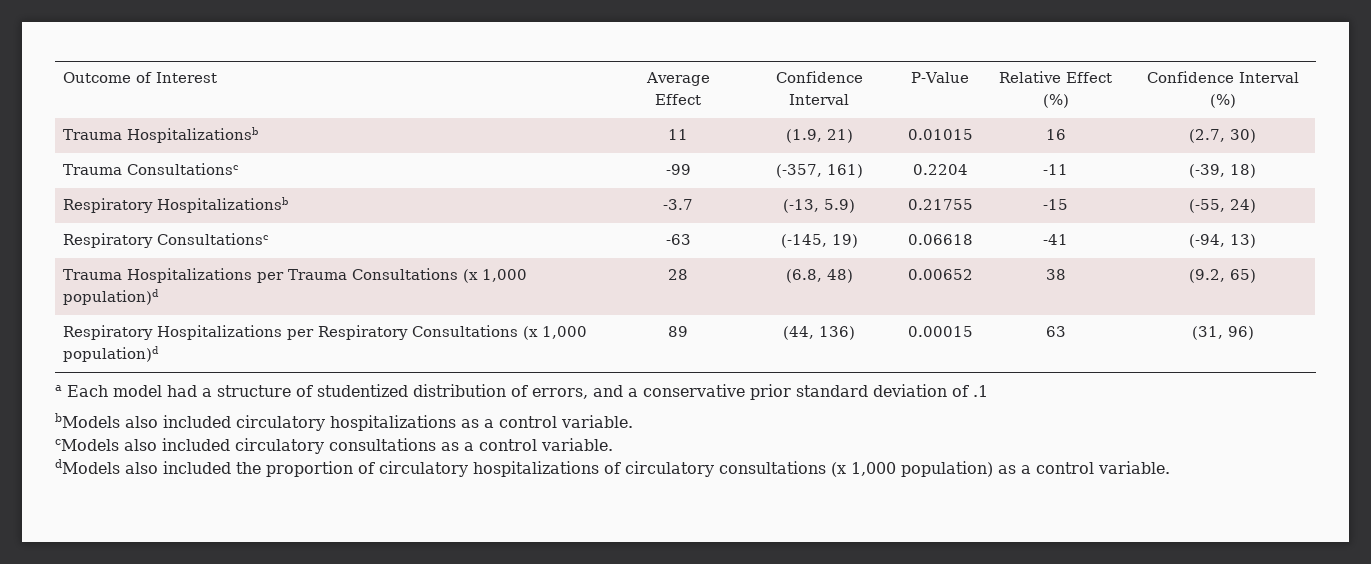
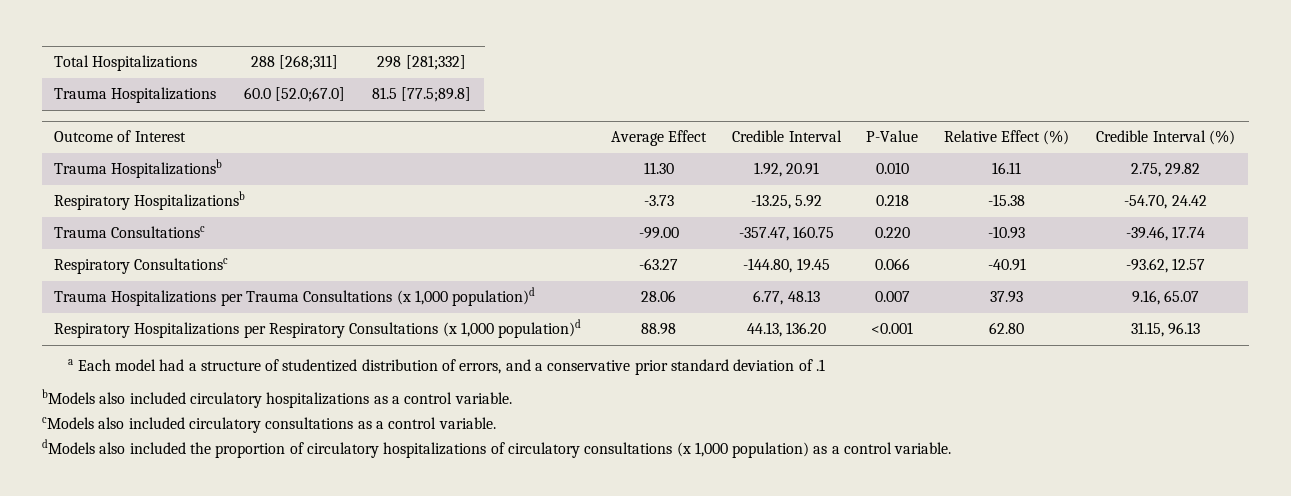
(63, 77) none -> [54,55,198,71] [250,55,339,70] [377,55,466,70] [54,87,217,103] [243,87,346,102] [371,87,472,102] Total Hospitalizations | 288 [268;311] | 298 [281;332] // Trauma Hospitalizations | 60.0 [52.0;67.0] | 81.5 [77.5;89.8] //
[775,71,863,83] Confidence -> [732,130,785,142] Credible
[1146,71,1234,83] Confidence -> [1096,130,1149,142] Credible
[668,129,688,140] [785,129,853,143] [907,129,973,140] [1045,129,1066,140] [1189,129,1256,143] [63,163,240,175] [665,164,691,175] [775,164,863,178] [912,164,968,175] [1043,164,1068,175] [1189,164,1256,178] [63,197,289,213] [663,199,693,210] [783,199,855,213] [907,199,973,210] [1043,199,1068,210] [1189,199,1256,213] [63,233,270,248] [665,234,691,245] [780,234,858,248] [907,234,973,245] [1043,234,1068,245] [1189,234,1256,248] 11 | (1.9, 21) | 0.01015 | 16 | (2.7, 30) // Trauma Consultationsc | -99 | (-357, 161) | 0.2204 | -11 | (-39, 18) // Respiratory Hospitalizationsb | -3.7 | (-13, 5.9) | 0.21755 | -15 | (-55, 24) // Respiratory Consultationsc | -63 | (-145, 19) | 0.06618 | -41 | (-94, 13) -> [643,162,674,174] [753,162,820,177] [875,162,909,174] [992,162,1021,174] [1130,163,1201,177] [54,191,246,210] [643,195,674,206] [750,194,823,209] [875,194,909,206] [988,194,1025,206] [1124,195,1207,209] [54,226,206,238] [638,227,679,239] [738,226,835,241] [874,227,910,238] [988,226,1025,239] [1125,226,1206,241] [54,258,229,274] [639,258,678,270] [743,258,830,273] [874,258,910,270] [987,258,1026,271] [1125,258,1206,273] 11.30 | 1.92, 20.91 | 0.010 | 16.11 | 2.75, 29.82 // Respiratory Hospitalizationsb | -3.73 | -13.25, 5.92 | 0.218 | -15.38 | -54.70, 24.42 // Trauma Consultationsc | -99.00 | -357.47, 160.75 | 0.220 | -10.93 | -39.46, 17.74 // Respiratory Consultationsc | -63.27 | -144.80, 19.45 | 0.066 | -40.91 | -93.62, 12.57
[668,269,688,280] [785,269,853,283] [907,269,973,280] [1045,269,1066,280] [1189,269,1256,283] 28 | (6.8, 48) | 0.00652 | 38 | (9.2, 65) -> [641,290,676,302] [753,290,820,305] [874,291,910,302] [990,291,1023,303] [1131,290,1200,305] 28.06 | 6.77, 48.13 | 0.007 | 37.93 | 9.16, 65.07
[668,326,688,337] [783,326,855,340] [907,326,973,337] [1045,326,1066,337] [1191,326,1254,340] 89 | (44, 136) | 0.00015 | 63 | (31, 96) -> [641,323,676,335] [746,322,827,337] [871,322,913,334] [989,322,1024,334] [1130,322,1201,337] 88.98 | 44.13, 136.20 | <0.001 | 62.80 | 31.15, 96.13

